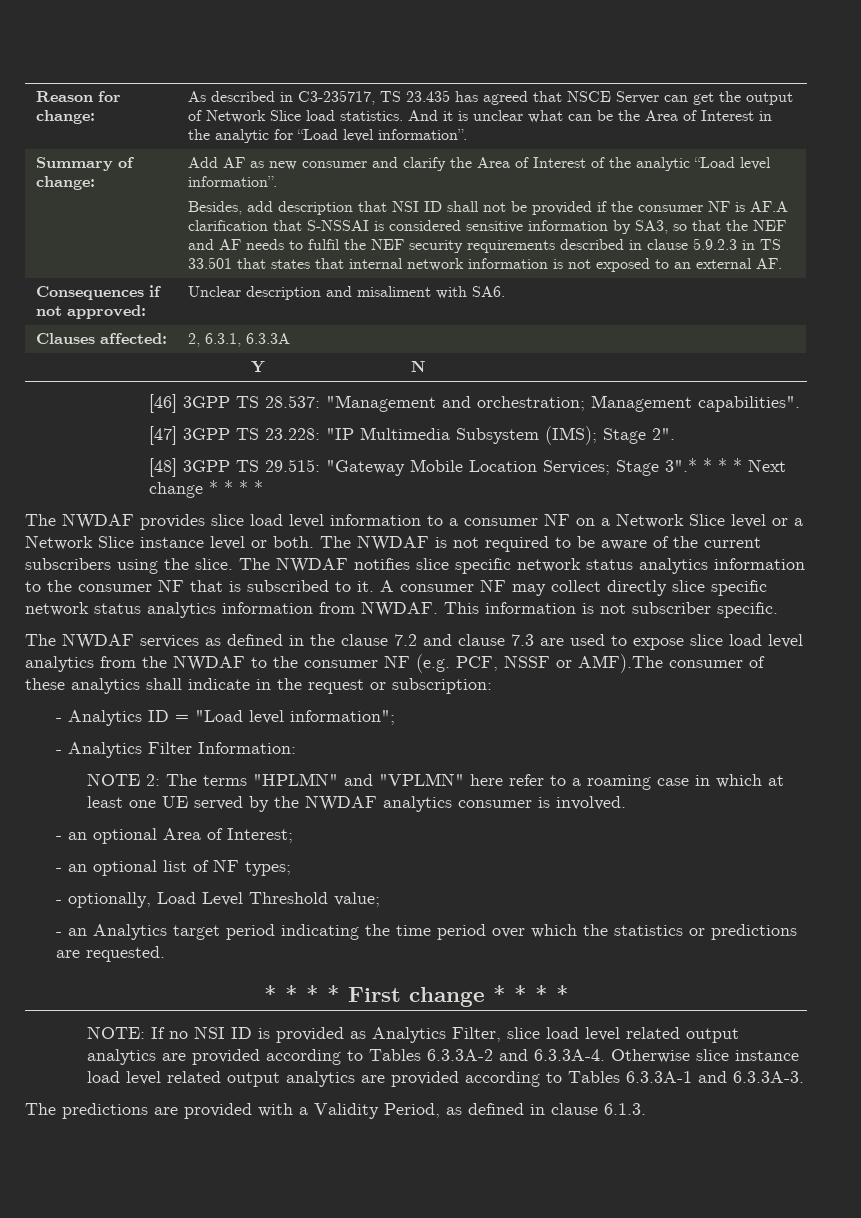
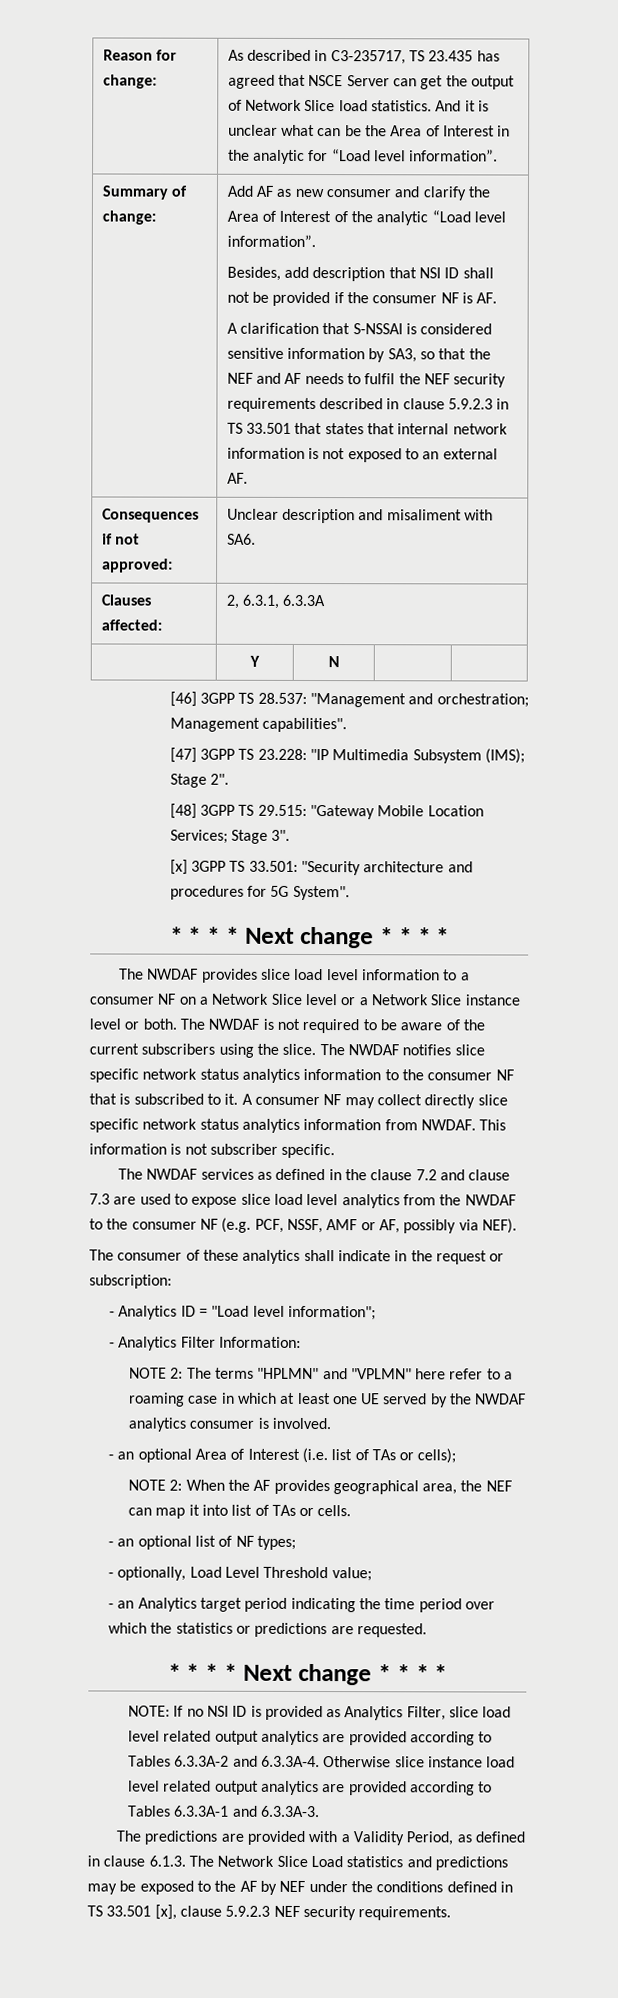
[749,201,788,212] AF.A -> [476,292,498,304] [226,322,238,334] AF. // A
[665,458,698,472] 3".* -> [271,829,291,841] [169,859,473,876] [169,885,350,901] [169,926,183,944] 3". // [x] 3GPP TS 33.501: "Security architecture and procedures for 5G System". // *
[504,654,663,673] NSSF or AMF).The -> [286,1218,517,1234] [89,1249,114,1261] NSSF, AMF or AF, possibly via NEF). // The
[227,828,294,843] Interest; -> [247,1447,457,1464] [127,1479,512,1495] [127,1504,352,1519] Interest (i.e. list of TAs or cells); // NOTE 2: When the AF provides geographical area, the NEF can map it into list of TAs or cells.
[347,987,401,1002] First -> [242,1664,293,1681] Next
(646, 1109) none -> [188,1855,508,1871] [87,1880,513,1895] [87,1904,452,1921] The Network Slice Load statistics and predictions may be exposed to the AF by NEF under the conditions defined in TS 33.501 [x], clause 5.9.2.3 NEF security requirements.

